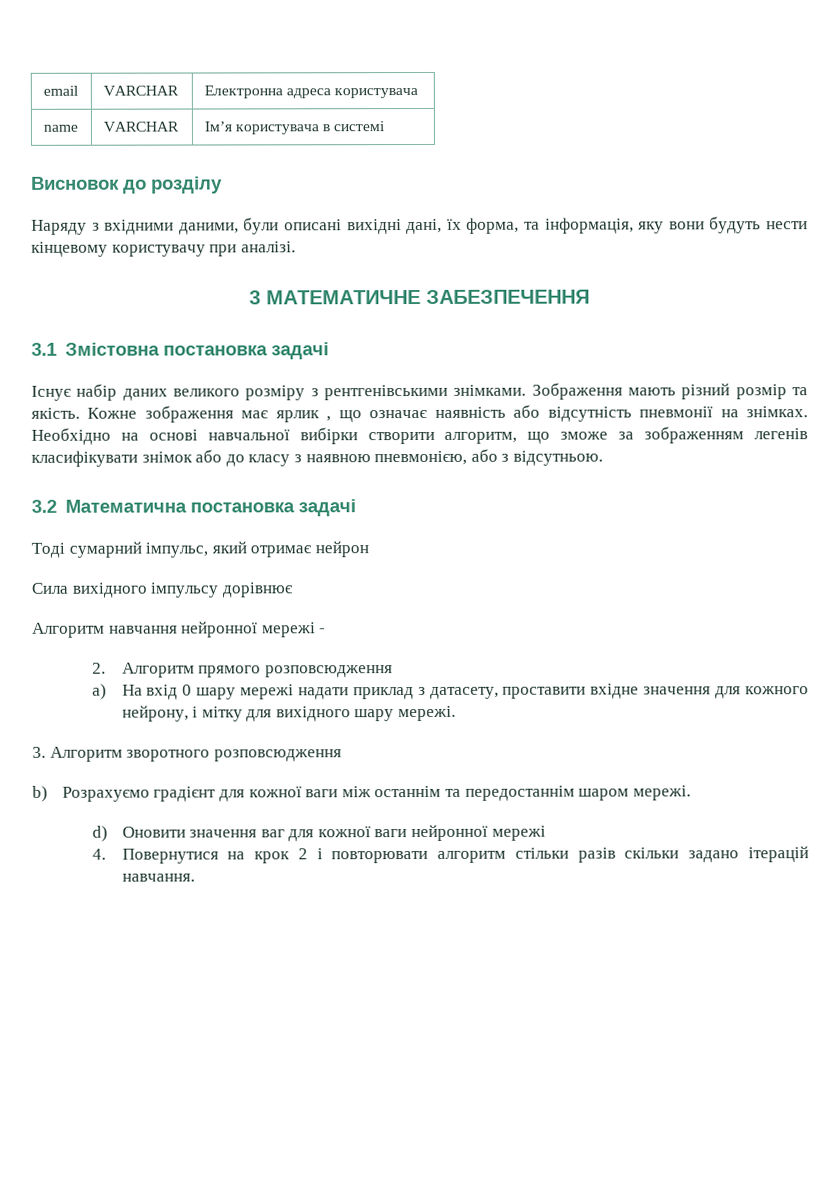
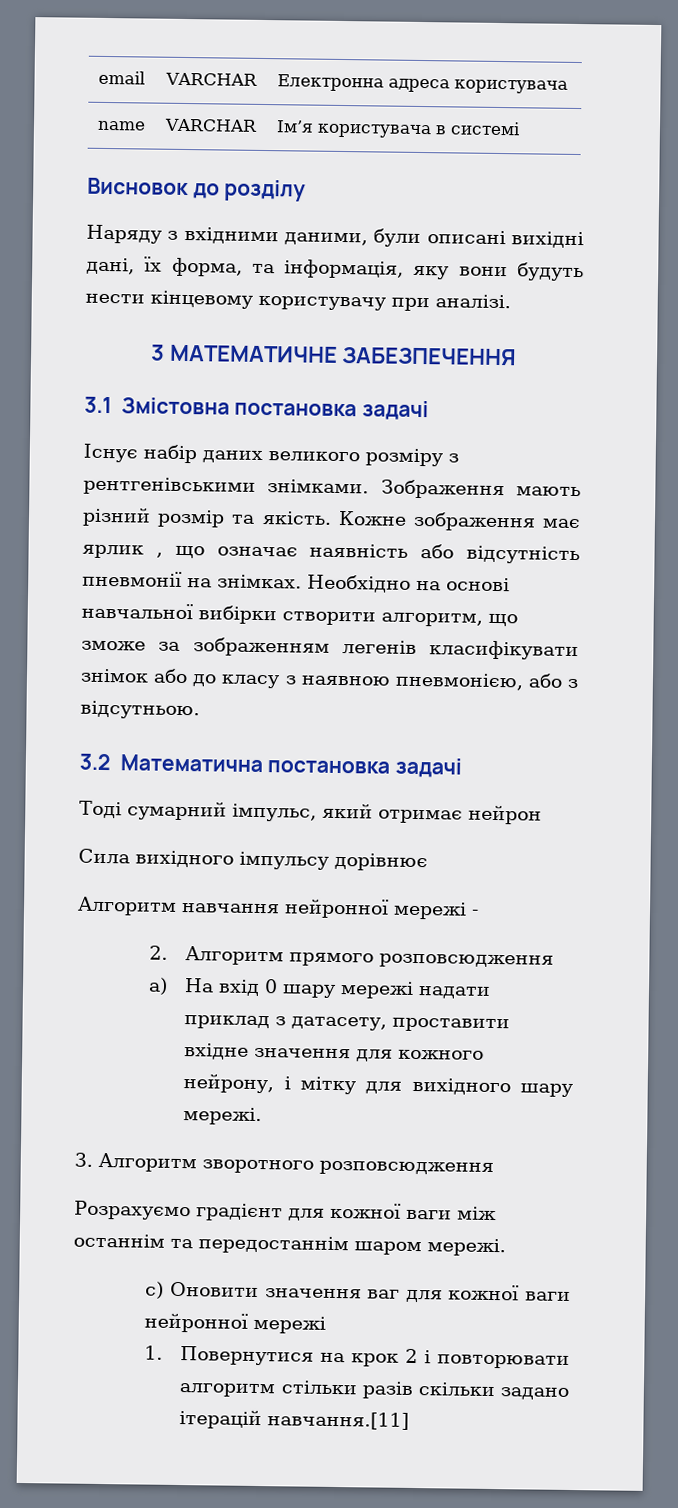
[32,785,48,802] b) -> (494, 1168) none
[91,825,108,842] d) -> [145,1281,165,1299] с)
[91,848,106,860] 4. -> [144,1345,164,1360] 1.
[121,873,195,882] навчання. -> [267,1411,410,1430] навчання.[11]

